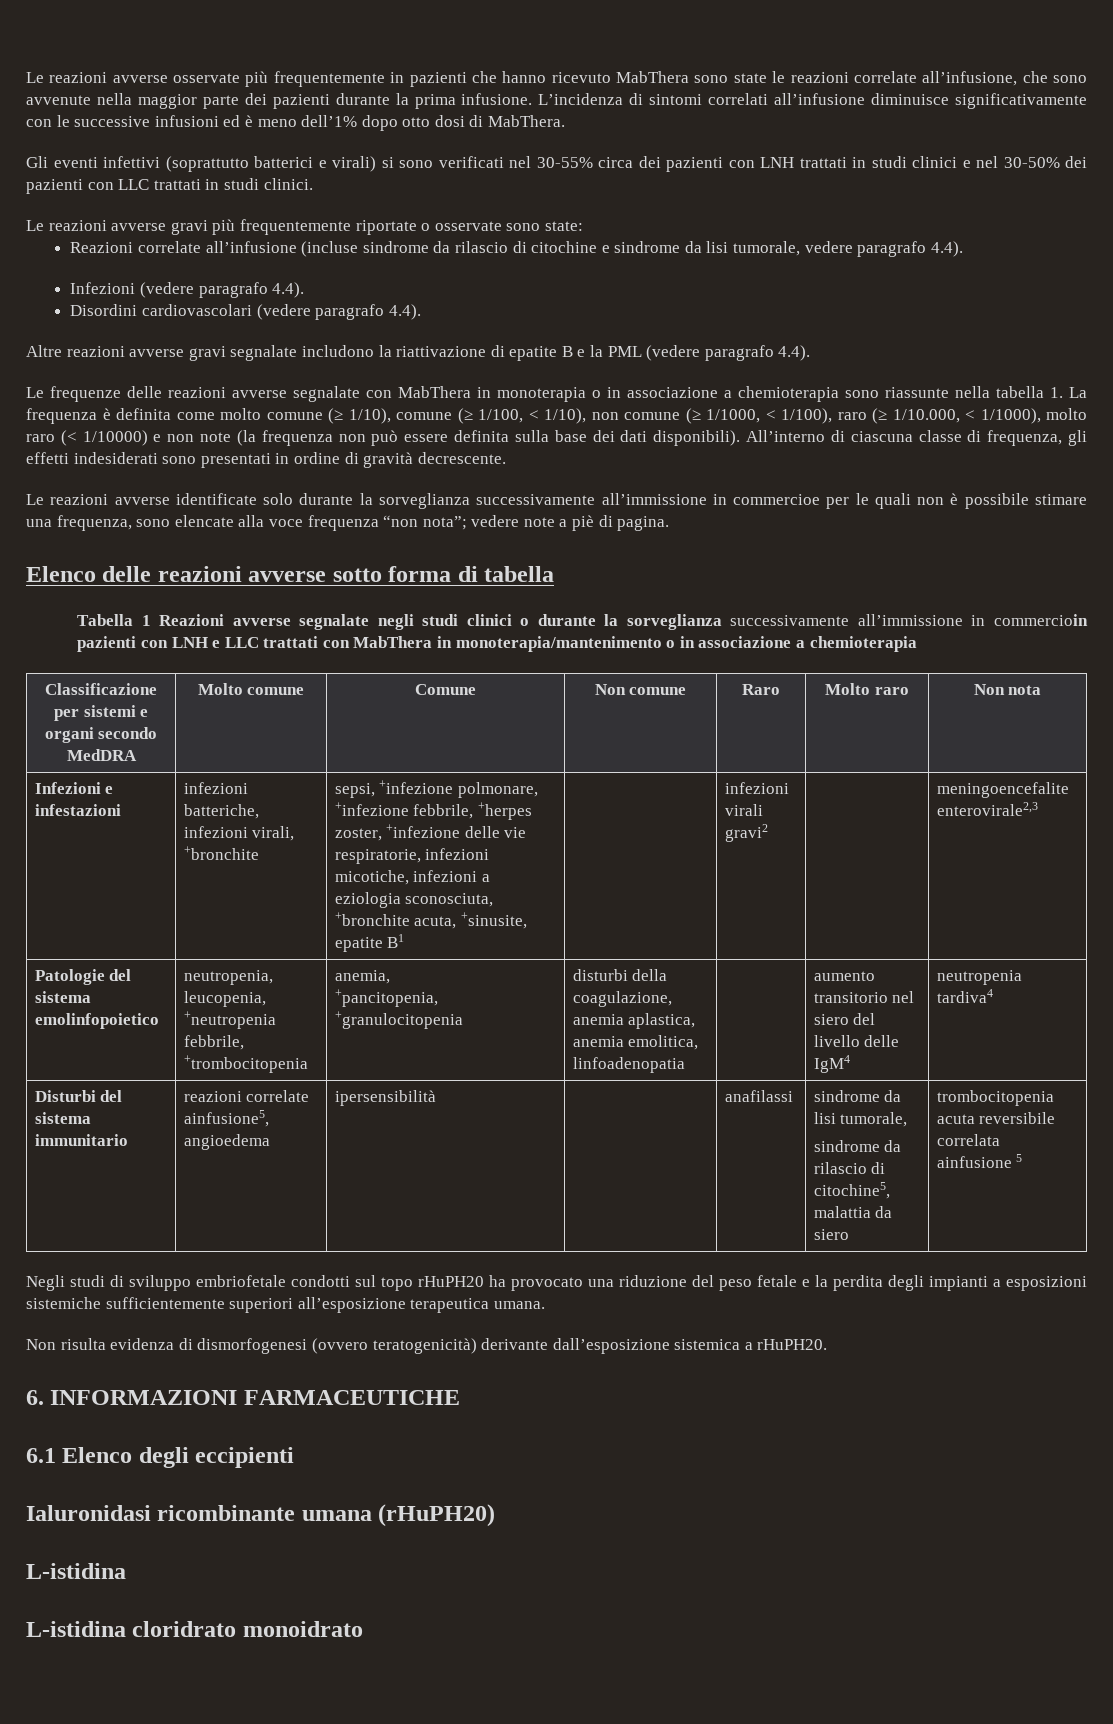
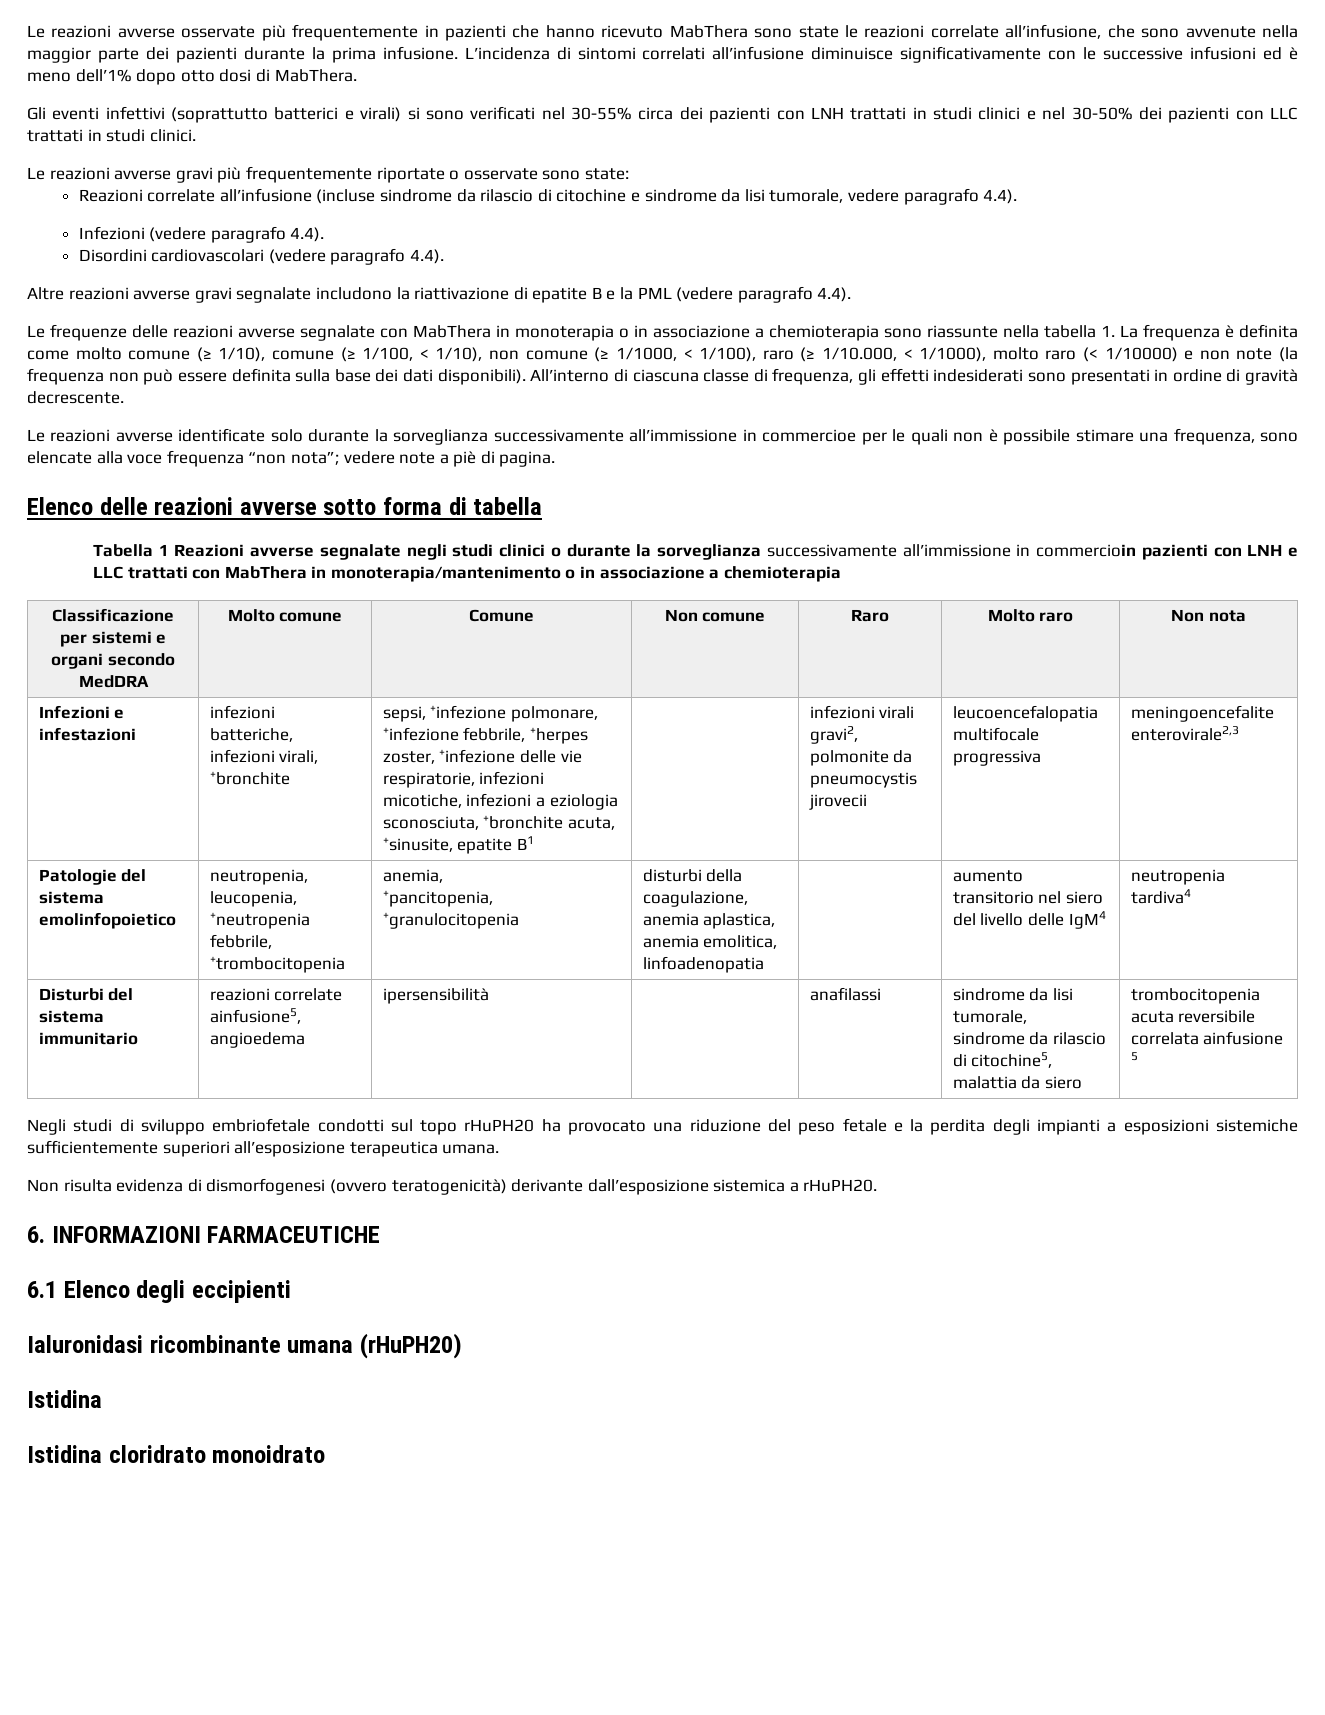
[724,824,768,842] gravi2 | -> [809,726,858,744] [809,750,913,766] [809,772,917,788] [808,794,867,810] [952,705,1098,722] [952,727,1039,741] [952,750,1041,766] gravi2, polmonite da pneumocystis jirovecii | leucoencefalopatia multifocale progressiva
[26,1563,126,1579] [26,1621,126,1637] L-istidina // L-istidina -> [27,1390,102,1408] [27,1445,102,1463] Istidina // Istidina

